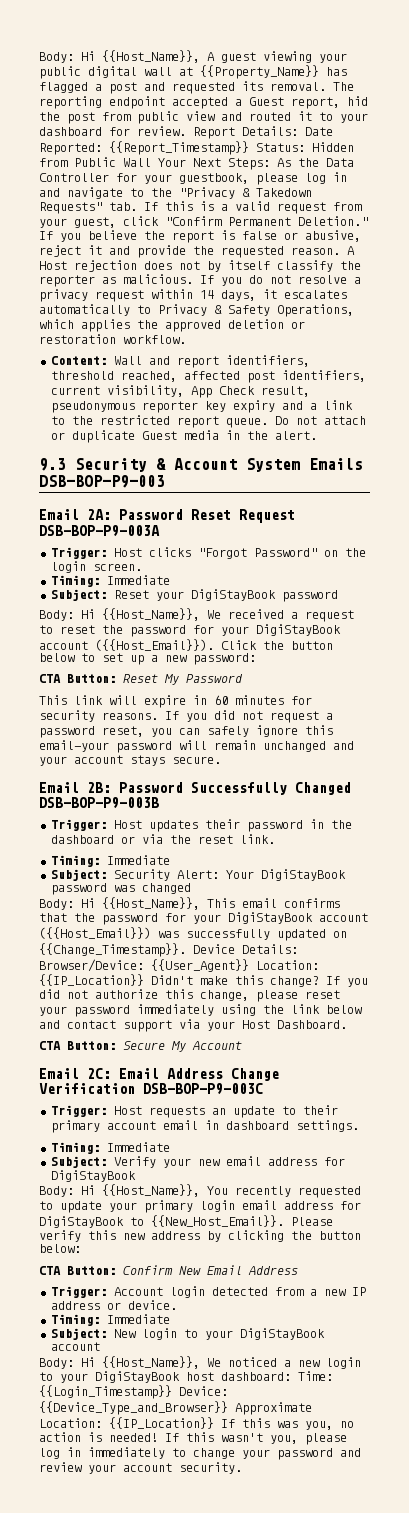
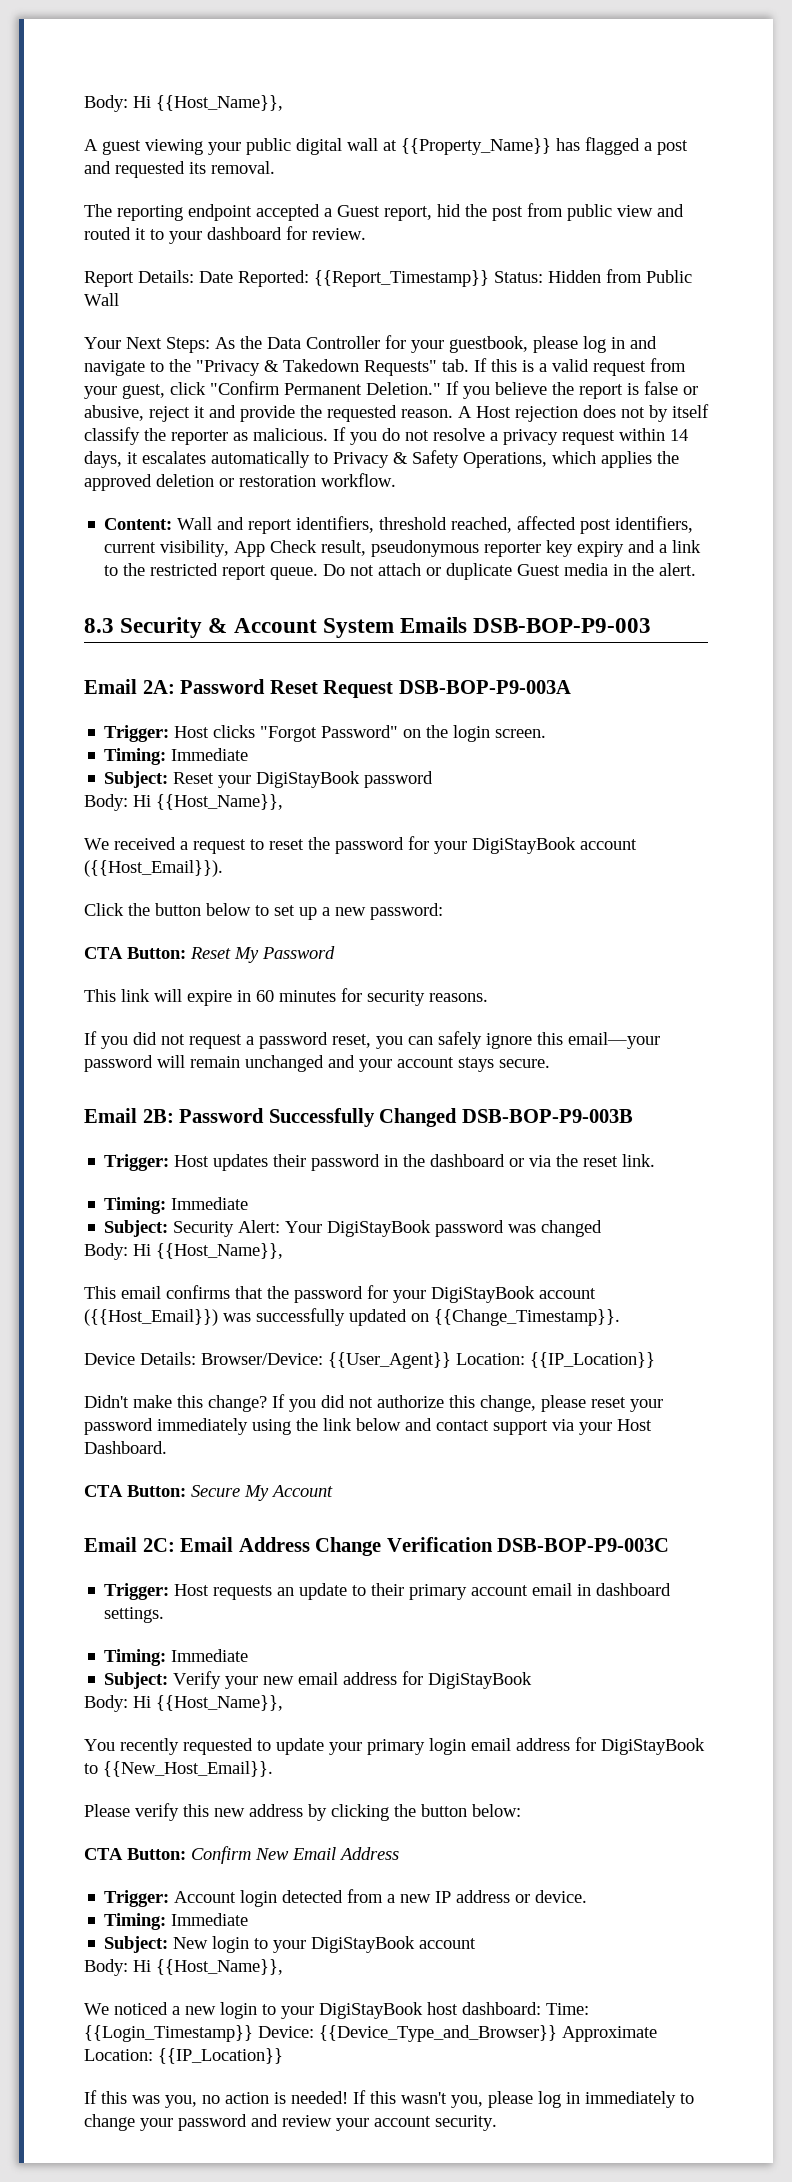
[39,50,200,63] Body: Hi {{Host_Name}}, -> [84,95,283,112] Body: Hi {{Host_Name}}, //
(326, 86) none -> (275, 167) //
(186, 131) none -> (366, 234) //
(151, 162) none -> (119, 299) //
[39,458,66,471] 9.3 -> [84,618,114,633] 8.3
(200, 614) none -> (283, 802) //
(214, 645) none -> (223, 868) //
(158, 716) none -> (488, 997) //
(200, 903) none -> (283, 1251) //
(186, 950) none -> (620, 1317) //
(144, 980) none -> (655, 1360) //
(200, 1190) none -> (283, 1703) //
(284, 1221) none -> (273, 1769) //
(200, 1362) none -> (283, 1967) //
(214, 1423) none -> (283, 2056) //

